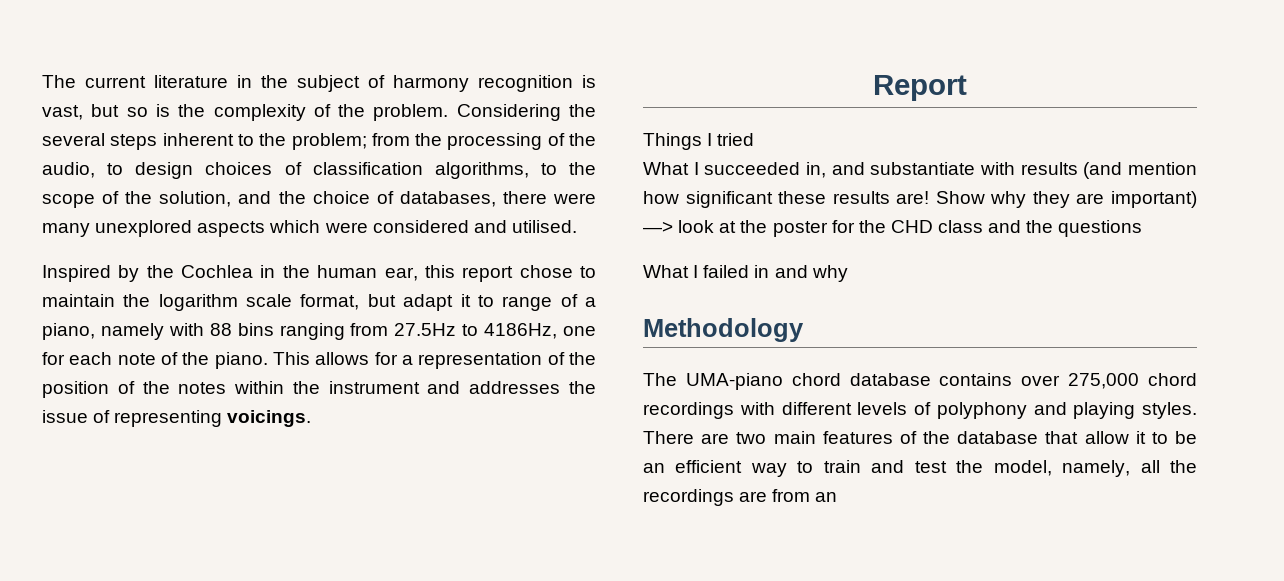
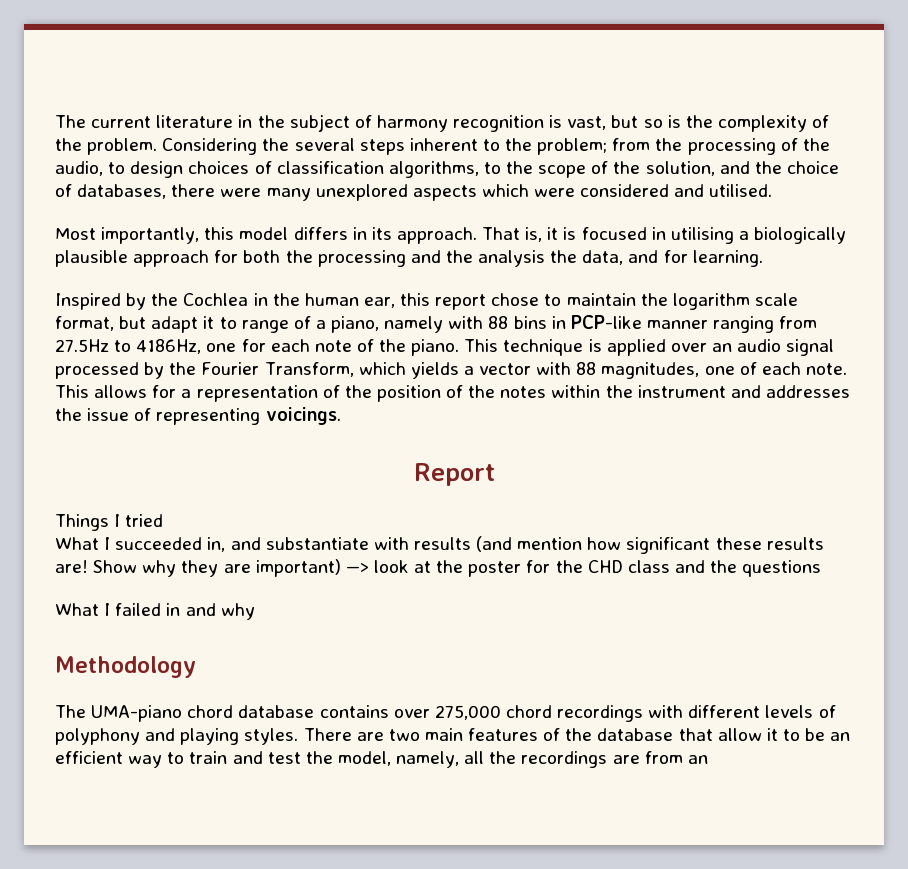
(577, 226) none -> [55,227,847,244] [55,250,763,267] // Most importantly, this model differs in its approach. That is, it is focused in utilising a biologically plausible approach for both the processing and the analysis the data, and for learning.
(274, 329) none -> [551,315,708,329] in PCP-like manner
(310, 358) none -> [503,339,835,356] [55,362,847,379] [55,385,89,398] technique is applied over an audio signal processed by the Fourier Transform, which yields a vector with 88 magnitudes, one of each note. This

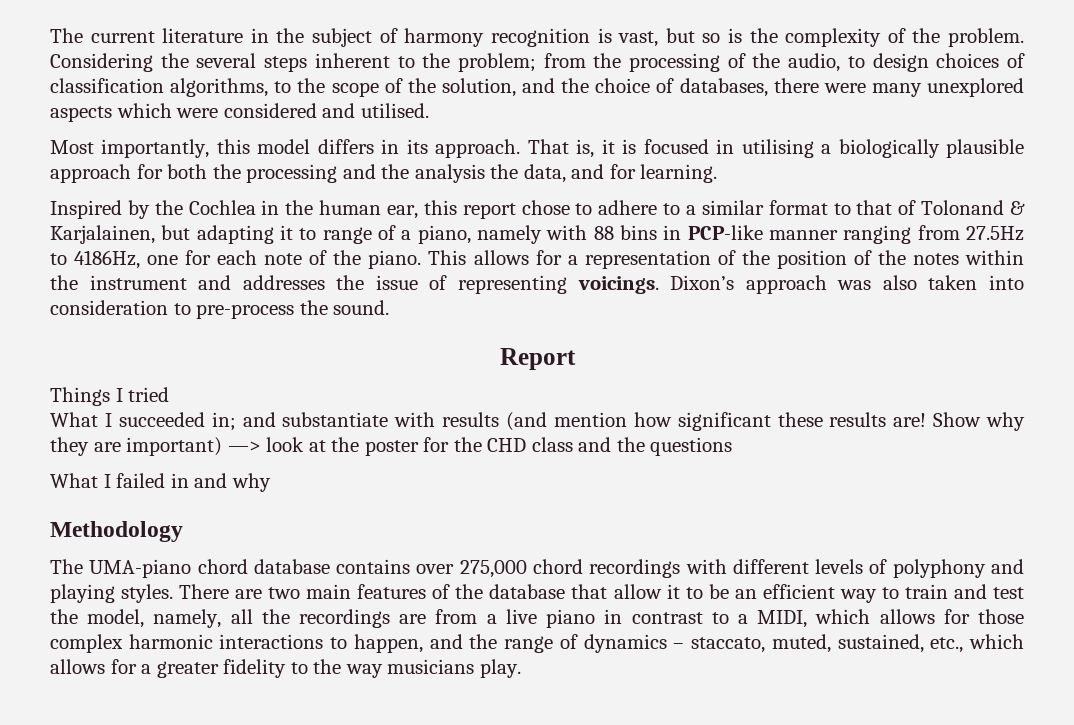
[566,293,798,310] [55,316,199,333] maintain the logarithm scale format, but adapt -> [598,200,1026,215] [50,225,274,244] adhere to a similar format to that of Tolonand & Karjalainen, but adapting
[503,339,835,356] [55,362,847,379] [55,385,89,398] technique is applied over an audio signal processed by the Fourier Transform, which yields a vector with 88 magnitudes, one of each note. This -> (467, 257) none
(341, 416) none -> [670,275,1024,294] [50,300,390,319] Dixon’s approach was also taken into consideration to pre-process the sound.
[207,537,226,552] in, -> [211,412,236,431] in;
[687,755,708,764] an -> [486,609,1024,628] [50,634,1025,653] [50,659,521,678] a live piano in contrast to a MIDI, which allows for those complex harmonic interactions to happen, and the range of dynamics – staccato, muted, sustained, etc., which allows for a greater fidelity to the way musicians play.

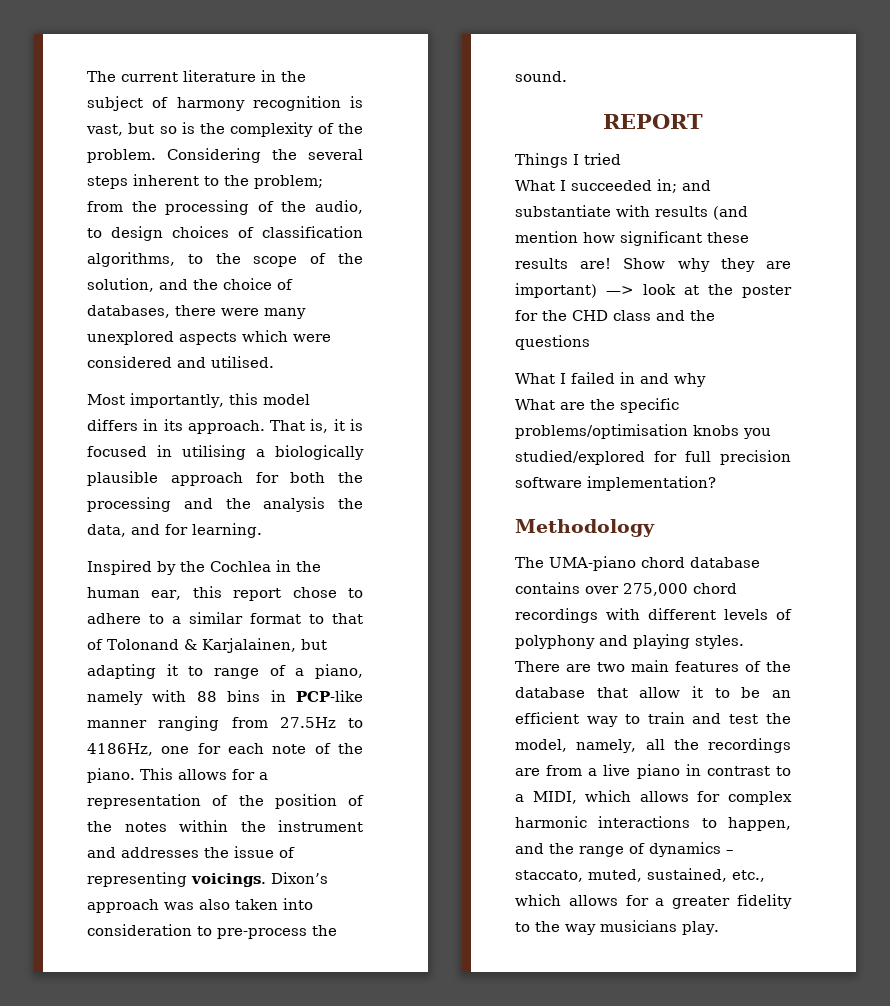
[499,348,576,370] Report -> [603,114,703,129] REPORT
(271, 482) none -> [515,398,679,413] [515,424,771,439] [515,450,791,465] [515,476,716,491] // What are the specific problems/optimisation knobs you studied/explored for full precision software implementation?
[978,609,1024,624] those -> (721, 796) none

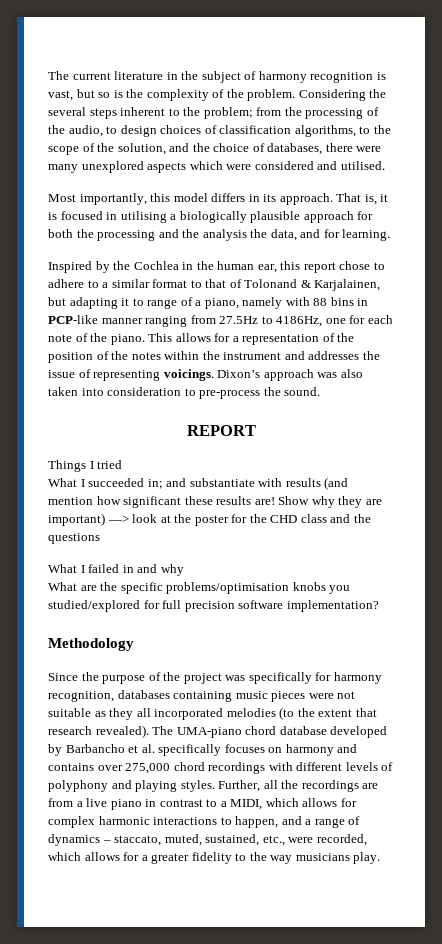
[515,556,760,571] The UMA-piano chord database -> [48,672,382,684] [48,690,356,702] [48,707,377,720] [48,725,388,738] [48,744,358,756] Since the purpose of the project was specifically for harmony recognition, databases containing music pieces were not suitable as they all incorporated melodies (to the extent that research revealed). The UMA-piano chord database developed by Barbancho et al. specifically focuses on harmony and
[515,660,791,672] [515,686,791,698] [515,712,791,727] [515,739,637,753] There are two main features of the database that allow it to be an efficient way to train and test the model, namely, -> [218,780,261,792] Further,
[549,843,574,854] the -> [305,819,312,825] a
(765, 876) none -> [288,834,367,846] were recorded,

